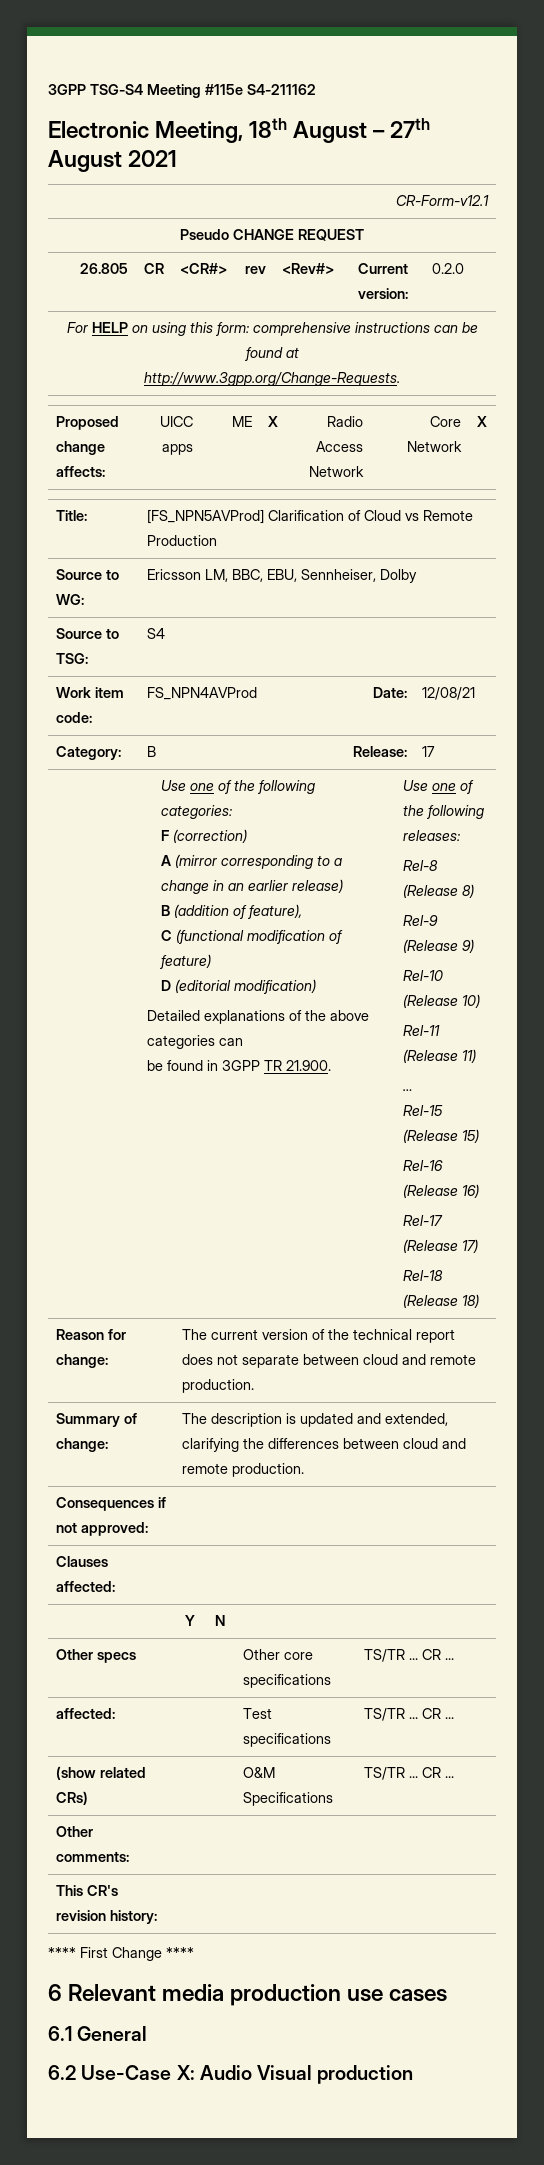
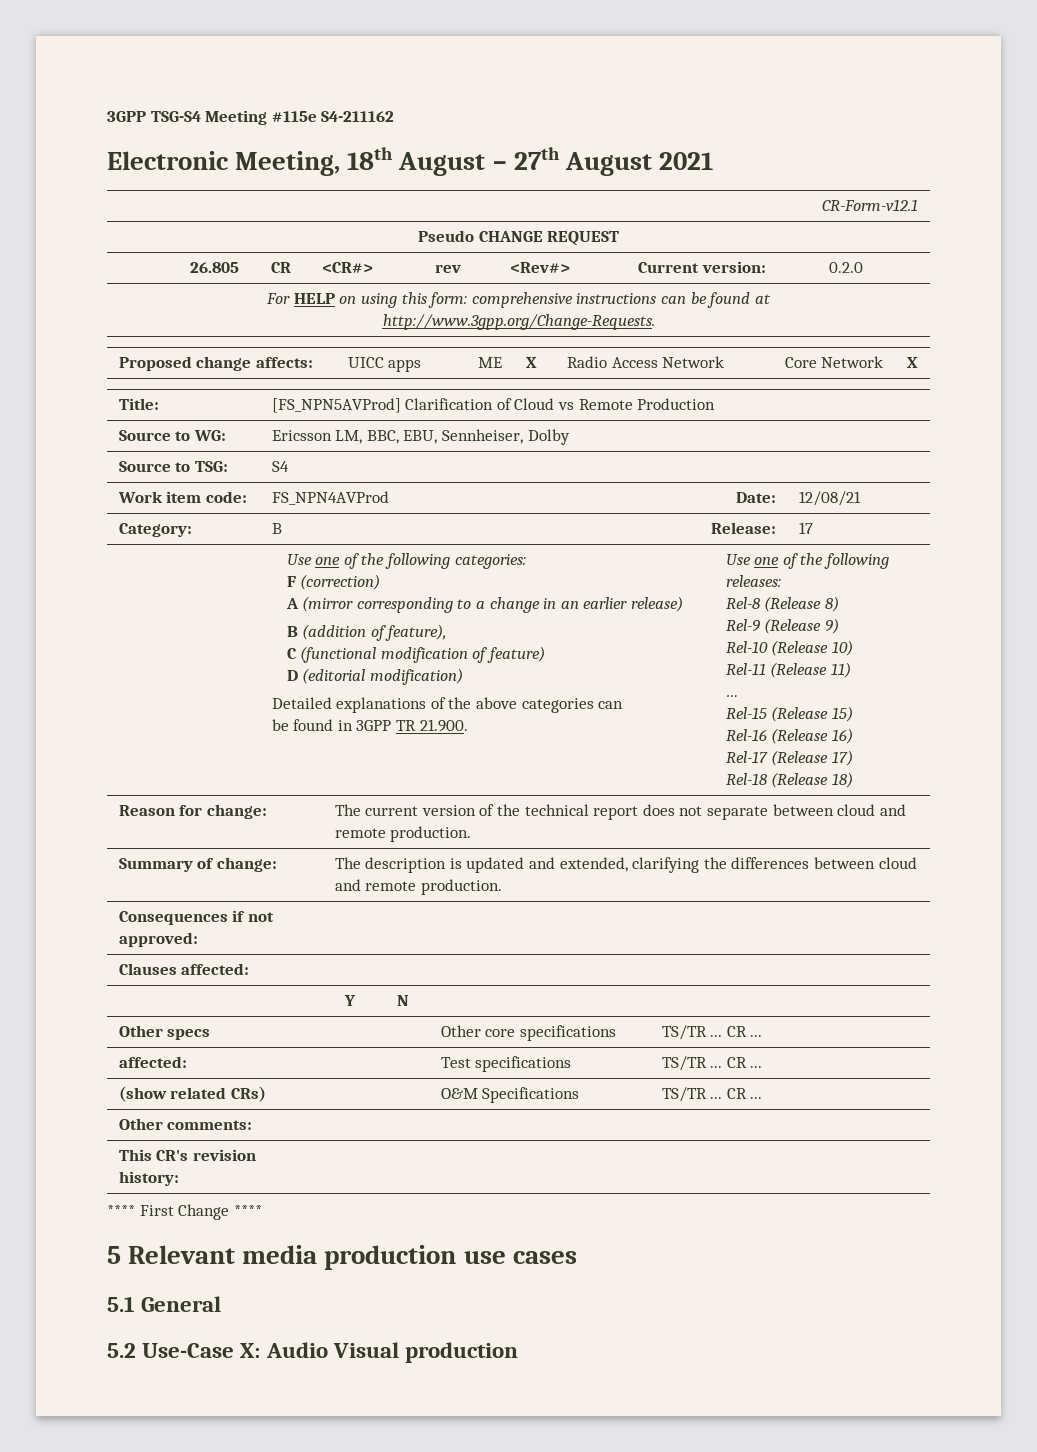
[48,1984,62,2001] 6 -> [107,1246,121,1264] 5
[48,2026,72,2041] 6.1 -> [107,1296,135,1312] 5.1
[48,2065,76,2080] 6.2 -> [107,1343,136,1358] 5.2

